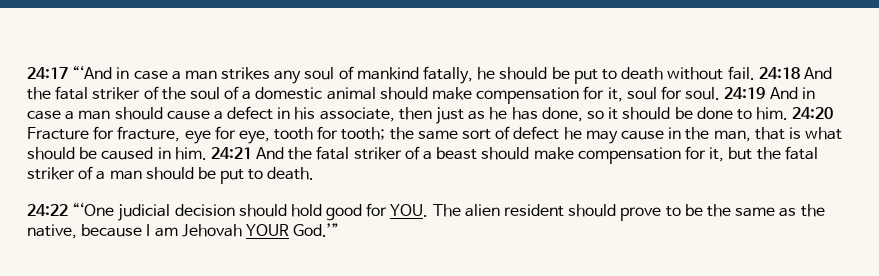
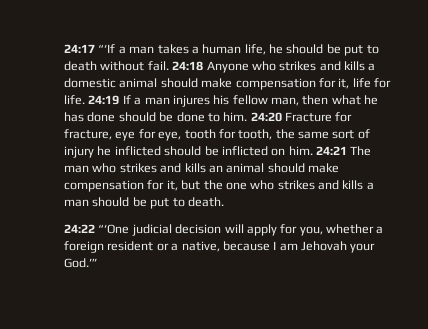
[72,65,474,84] “‘And in case a man strikes any soul of mankind fatally, -> [98,44,266,55] “‘If a man takes a human life,
[803,67,832,79] [27,86,240,100] And the fatal striker of the soul of -> [206,61,365,73] Anyone who strikes and kills
[626,86,815,100] [27,106,619,124] soul for soul. 24:19 And in case a man should cause a defect in his associate, then just as he has done, so it -> [352,78,391,88] [64,95,379,107] [64,112,116,122] life for life. 24:19 If a man injures his fellow man, then what he has done
[341,127,386,140] tooth; -> [238,129,273,140] tooth,
[513,126,843,144] [27,146,478,160] defect he may cause in the man, that is what should be caused in him. 24:21 And the fatal striker of a beast -> [64,146,372,158] [64,163,265,173] injury he inflicted should be inflicted on him. 24:21 The man who strikes and kills an animal
[784,146,818,160] [27,166,94,180] fatal striker of -> [225,180,364,190] one who strikes and kills
[238,203,825,221] should hold good for YOU. The alien resident should prove to be the same as the -> [224,224,384,236] [64,241,179,253] will apply for you, whether a foreign resident or a
[245,224,289,236] YOUR -> [350,243,376,253] your

